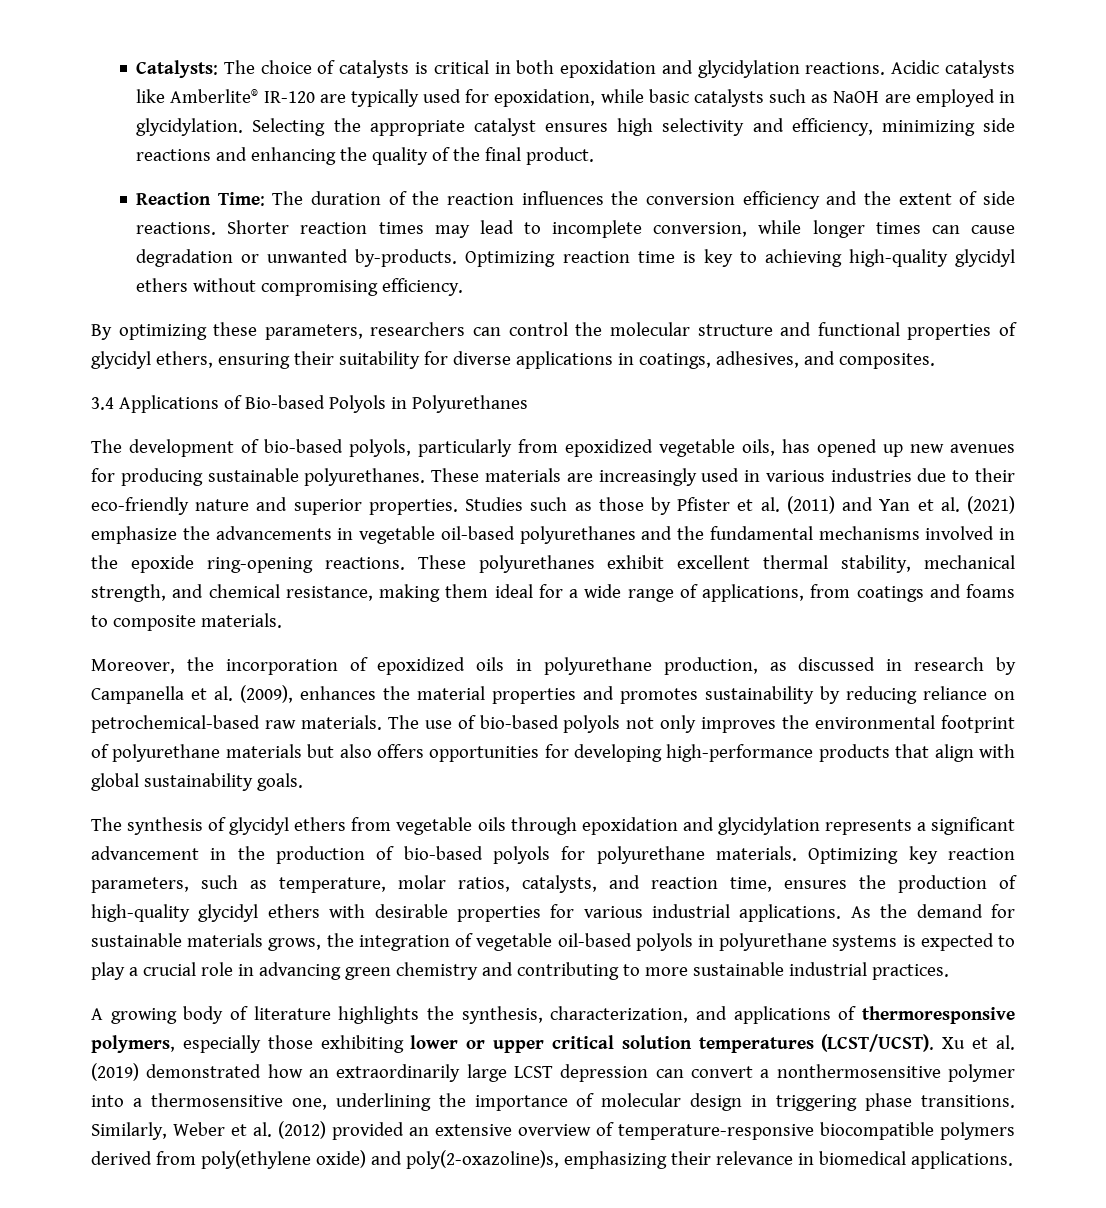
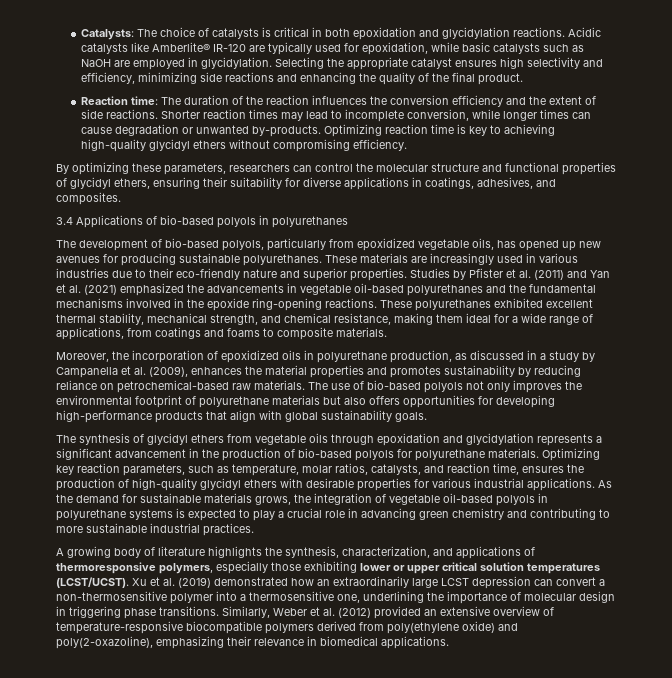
[217,192,265,206] Time: -> [130,96,158,105] time:
[244,395,528,413] Bio-based Polyols in Polyurethanes -> [160,215,348,228] bio-based polyols in polyurethanes
[530,497,644,511] such as those -> (450, 273) none
[91,526,177,544] emphasize -> [120,283,184,296] emphasized
[607,555,665,569] exhibit -> [494,298,543,308] exhibited
[914,657,985,671] research -> [540,351,579,362] a study
[776,1064,941,1078] nonthermosensitive -> [56,591,167,601] non-thermosensitive
[405,1150,559,1169] poly(2-oxazoline)s, -> [56,636,153,649] poly(2-oxazoline),

